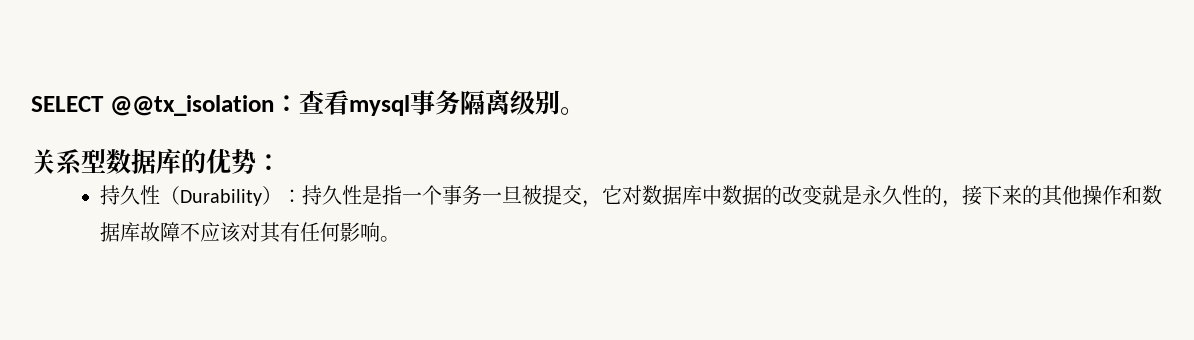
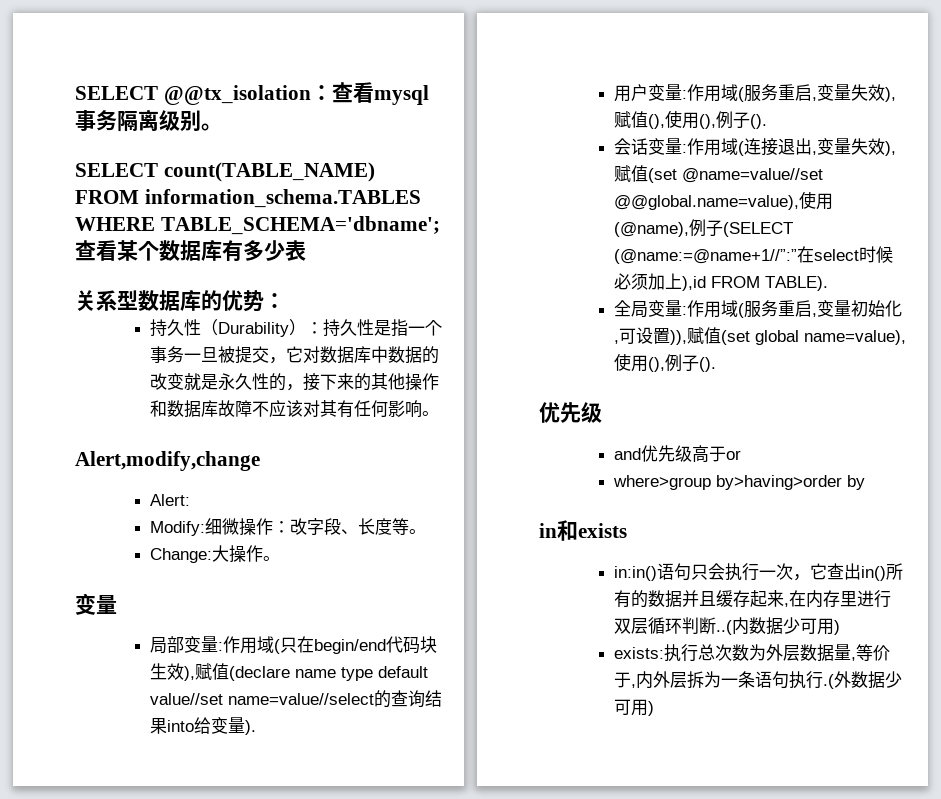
(585, 111) none -> [75,162,375,182] [75,189,421,208] [75,216,440,235] [75,240,306,261] // SELECT count(TABLE_NAME) FROM information_schema.TABLES WHERE TABLE_SCHEMA='dbname';查看某个数据库有多少表
(401, 239) none -> [75,451,260,471] [150,494,191,506] [150,518,427,536] [150,545,281,563] [75,593,117,615] [150,636,438,654] [150,663,429,681] [150,690,443,708] [150,717,257,735] [614,84,897,102] [614,110,768,129] [614,138,897,156] [614,165,824,183] [614,191,834,210] [614,219,794,237] [614,246,894,264] [614,273,829,291] [614,300,903,318] [614,327,907,345] [614,353,717,372] [539,402,602,423] [614,445,742,463] [613,475,866,490] [539,520,627,541] [614,563,904,581] [614,590,892,608] [614,617,841,635] [614,644,891,662] [614,671,903,689] [614,699,655,716] // Alert,modify,change // Alert: // Modify:细微操作：改字段、长度等。 // Change:大操作。 // 变量 // 局部变量:作用域(只在begin/end代码块生效),赋值(declare name type default value//set name=value//select的查询结果into给变量). // 用户变量:作用域(服务重启,变量失效),赋值(),使用(),例子(). // 会话变量:作用域(连接退出,变量失效),赋值(set @name=value//set @@global.name=value),使用(@name),例子(SELECT (@name:=@name+1//”:”在select时候必须加上),id FROM TABLE). // 全局变量:作用域(服务重启,变量初始化,可设置)),赋值(set global name=value),使用(),例子(). // 优先级 // and优先级高于or // where>group by>having>order by // in和exists // in:in()语句只会执行一次，它查出in()所有的数据并且缓存起来,在内存里进行双层循环判断..(内数据少可用) // exists:执行总次数为外层数据量,等价于,内外层拆为一条语句执行.(外数据少可用)

